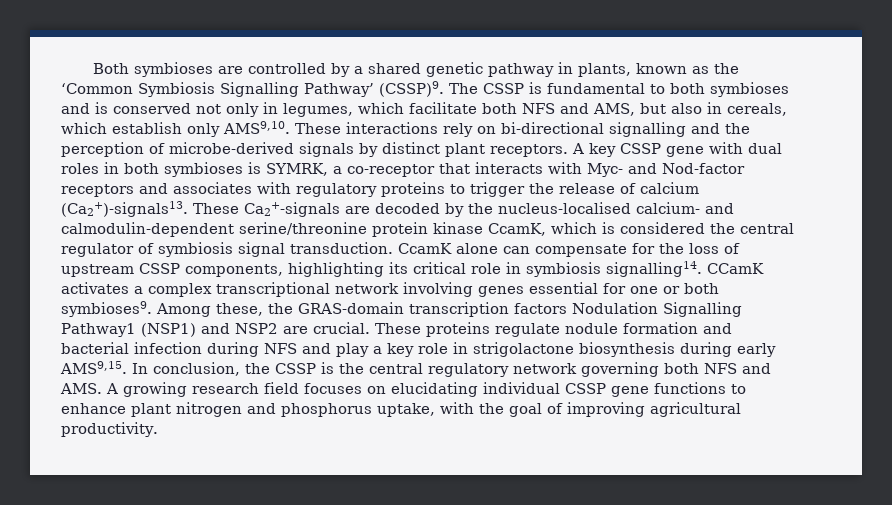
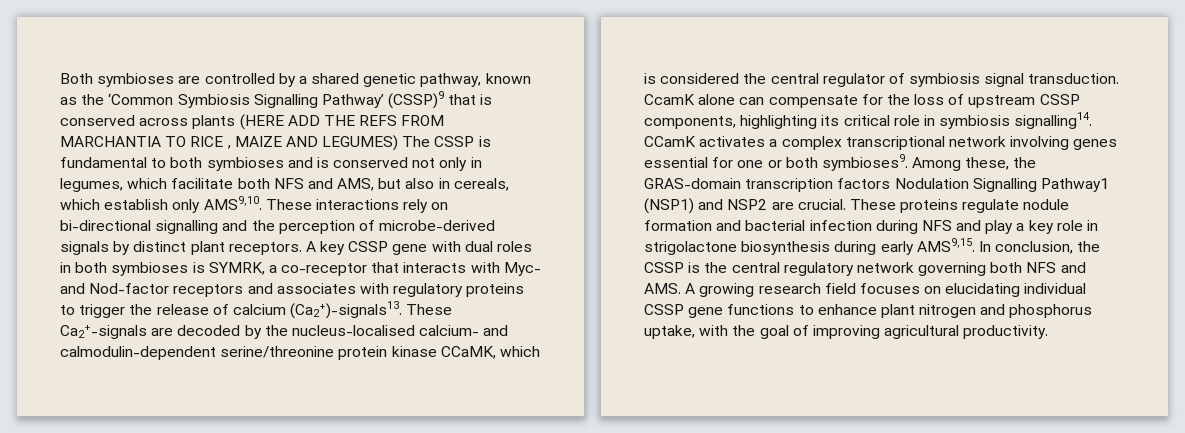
[488,62,632,77] pathway in plants, -> [420,73,482,87] pathway,
[379,81,444,97] (CSSP)9. -> [388,91,493,109] [60,114,445,130] [60,135,399,151] (CSSP)9 that is conserved across plants (HERE ADD THE REFS FROM MARCHANTIA TO RICE , MAIZE AND LEGUMES)
[488,223,546,236] CcamK, -> [440,346,496,359] CCaMK,

